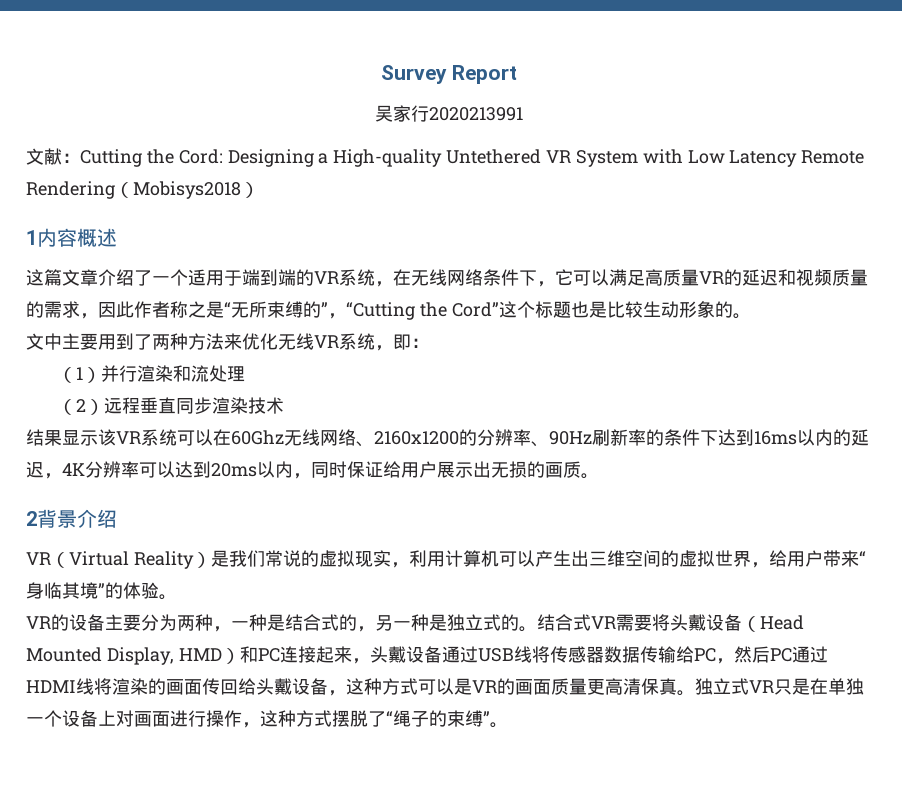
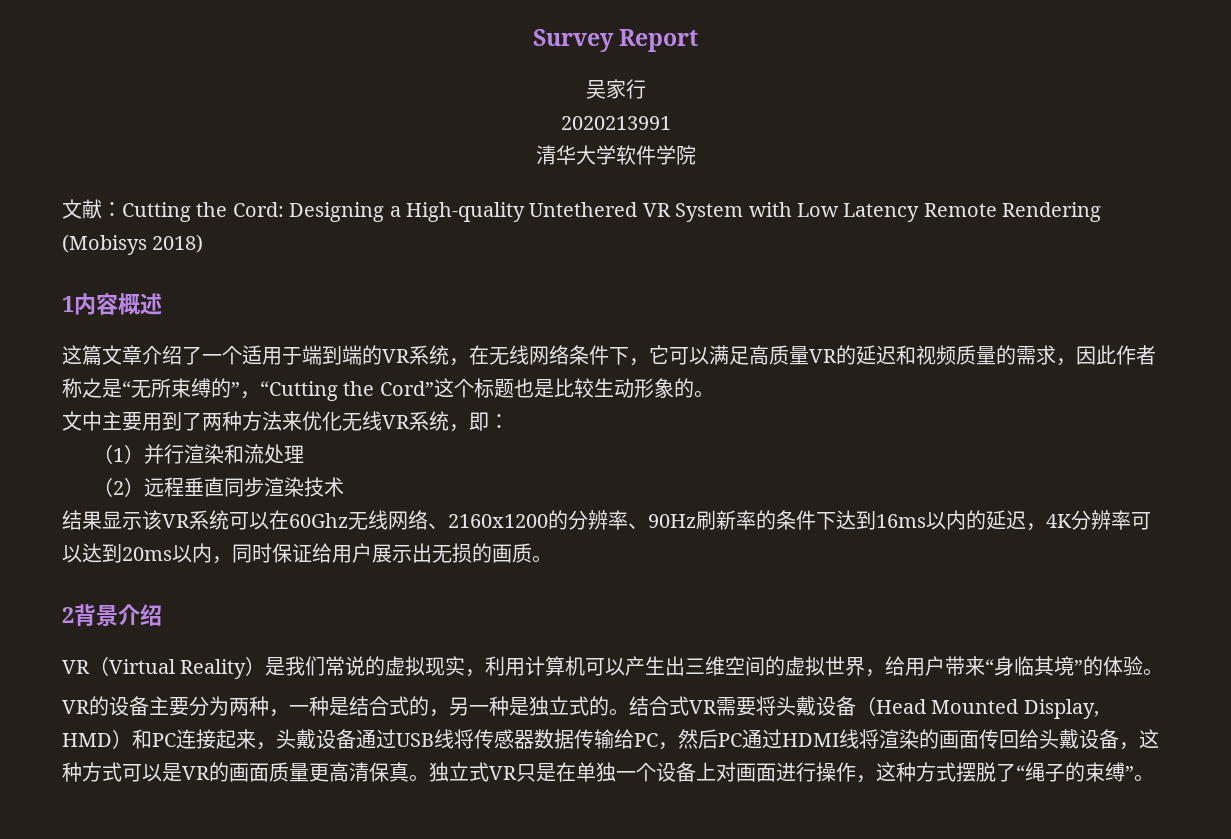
(429, 113) none -> (646, 89) //
(523, 114) none -> [535,145,696,165] // 清华大学软件学院
[115,181,259,199] （Mobisys2018） -> [62,234,204,255] (Mobisys 2018)

